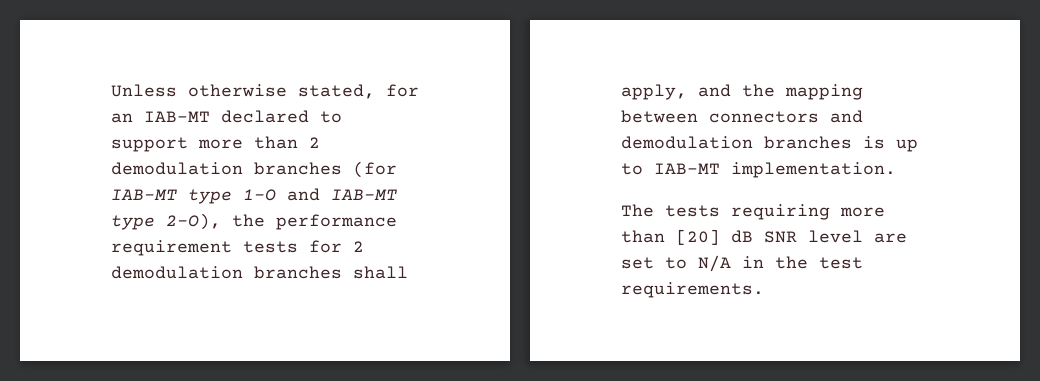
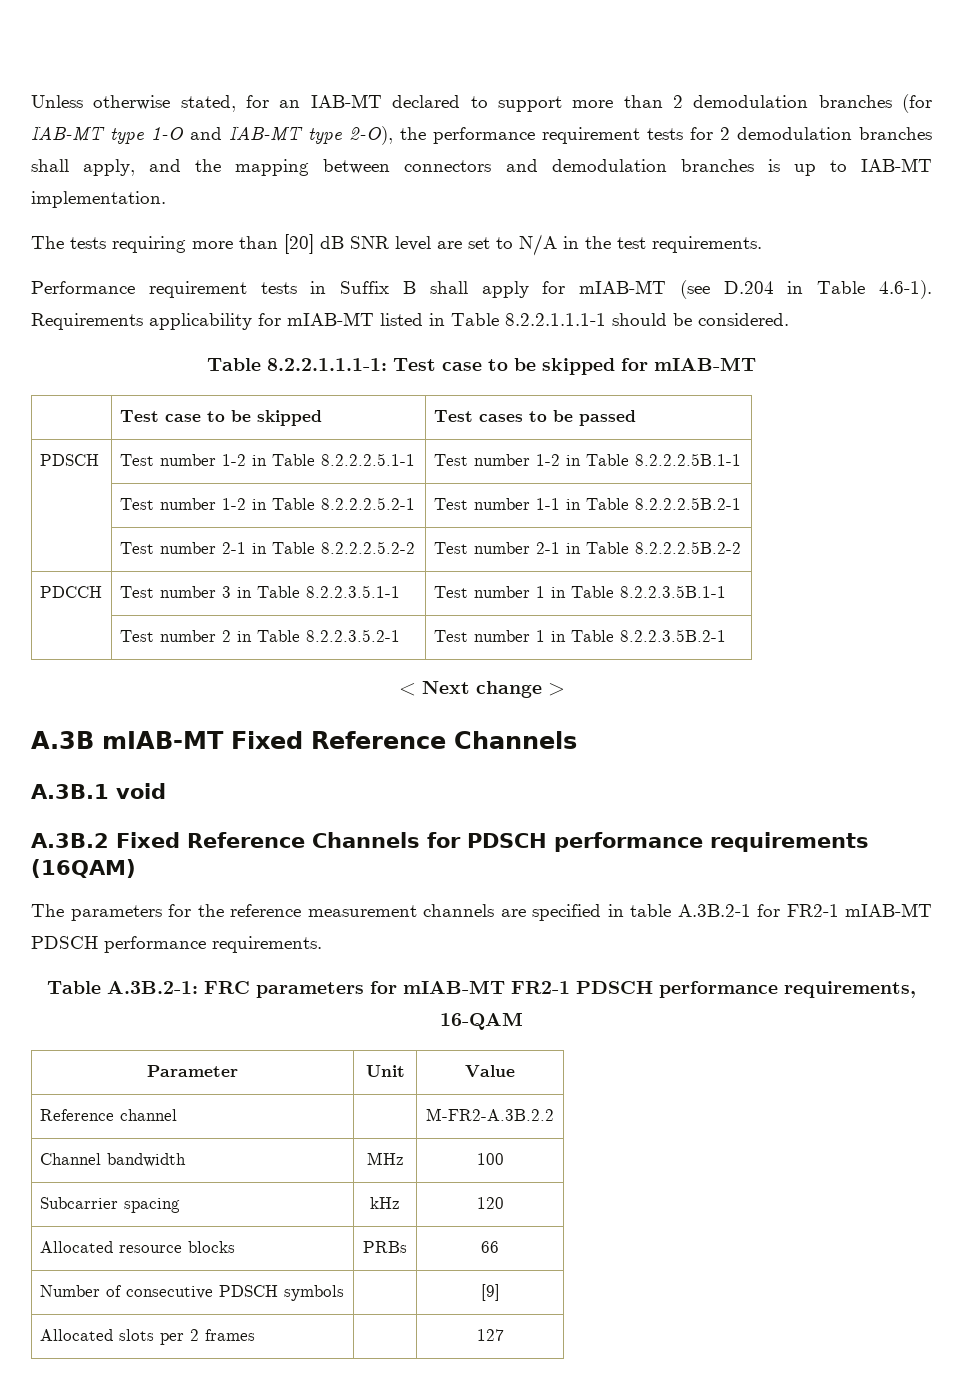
(764, 290) none -> [31,280,933,299] [31,312,789,330] [207,357,756,375] [119,410,322,426] [433,410,636,426] [39,454,99,466] [119,453,415,466] [433,453,741,466] [119,497,415,510] [433,497,741,510] [119,541,415,554] [433,541,741,554] [39,586,102,598] [119,585,400,598] [433,585,726,598] [119,629,400,642] [433,629,726,642] [398,681,565,698] [31,731,577,749] [31,783,166,799] [31,832,869,852] [31,859,136,878] [31,903,932,921] [31,936,322,953] [47,980,916,998] [440,1012,523,1030] [147,1065,238,1077] [365,1065,405,1077] [465,1065,515,1077] [39,1109,177,1121] [426,1108,554,1121] [39,1153,186,1167] [366,1152,404,1165] [476,1153,504,1165] [39,1197,180,1213] [370,1197,400,1209] [476,1197,504,1209] [39,1241,235,1253] [363,1241,407,1253] [481,1241,499,1253] [39,1285,344,1301] [480,1284,500,1301] [39,1329,255,1345] [476,1329,504,1341] // Performance requirement tests in Suffix B shall apply for mIAB-MT (see D.204 in Table 4.6-1). Requirements applicability for mIAB-MT listed in Table 8.2.2.1.1.1-1 should be considered. // Table 8.2.2.1.1.1-1: Test case to be skipped for mIAB-MT // | Test case to be skipped | Test cases to be passed // PDSCH | Test number 1-2 in Table 8.2.2.2.5.1-1 | Test number 1-2 in Table 8.2.2.2.5B.1-1 // | Test number 1-2 in Table 8.2.2.2.5.2-1 | Test number 1-1 in Table 8.2.2.2.5B.2-1 // | Test number 2-1 in Table 8.2.2.2.5.2-2 | Test number 2-1 in Table 8.2.2.2.5B.2-2 // PDCCH | Test number 3 in Table 8.2.2.3.5.1-1 | Test number 1 in Table 8.2.2.3.5B.1-1 // | Test number 2 in Table 8.2.2.3.5.2-1 | Test number 1 in Table 8.2.2.3.5B.2-1 // < Next change > // A.3B mIAB-MT Fixed Reference Channels // A.3B.1 void // A.3B.2 Fixed Reference Channels for PDSCH performance requirements (16QAM) // The parameters for the reference measurement channels are specified in table A.3B.2-1 for FR2-1 mIAB-MT PDSCH performance requirements. // Table A.3B.2-1: FRC parameters for mIAB-MT FR2-1 PDSCH performance requirements, 16-QAM // Parameter | Unit | Value // Reference channel | | M-FR2-A.3B.2.2 // Channel bandwidth | MHz | 100 // Subcarrier spacing | kHz | 120 // Allocated resource blocks | PRBs | 66 // Number of consecutive PDSCH symbols | | [9] // Allocated slots per 2 frames | | 127

